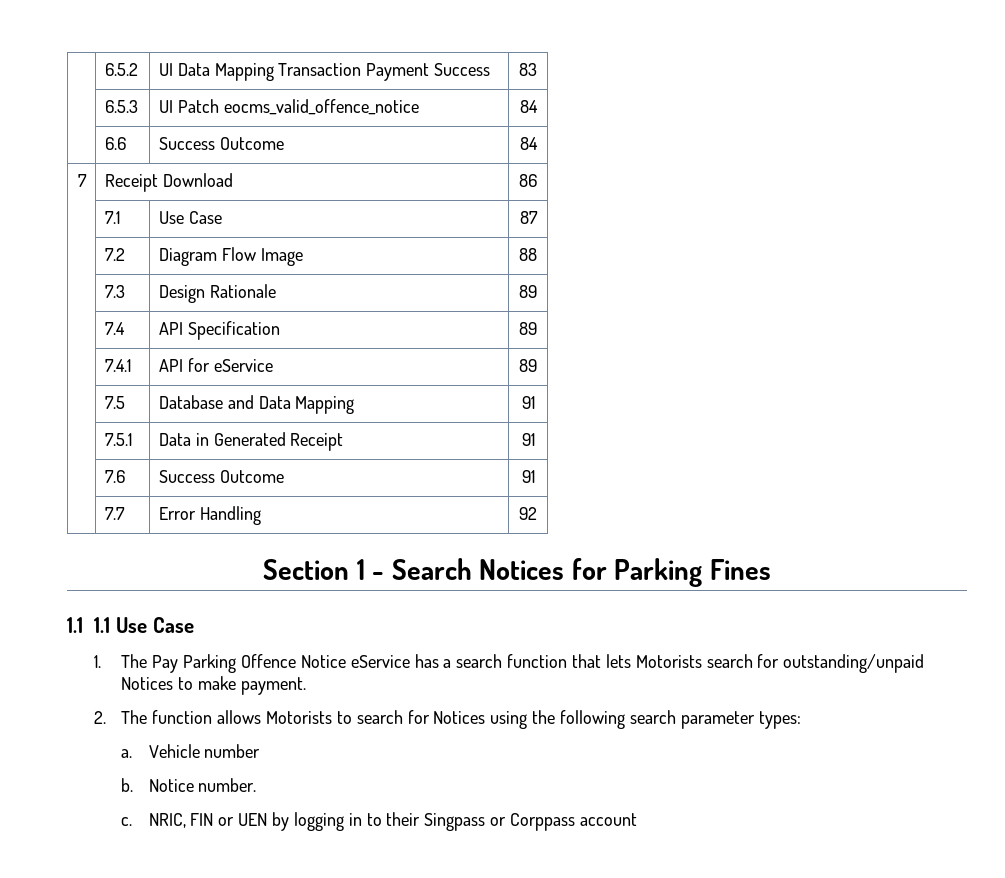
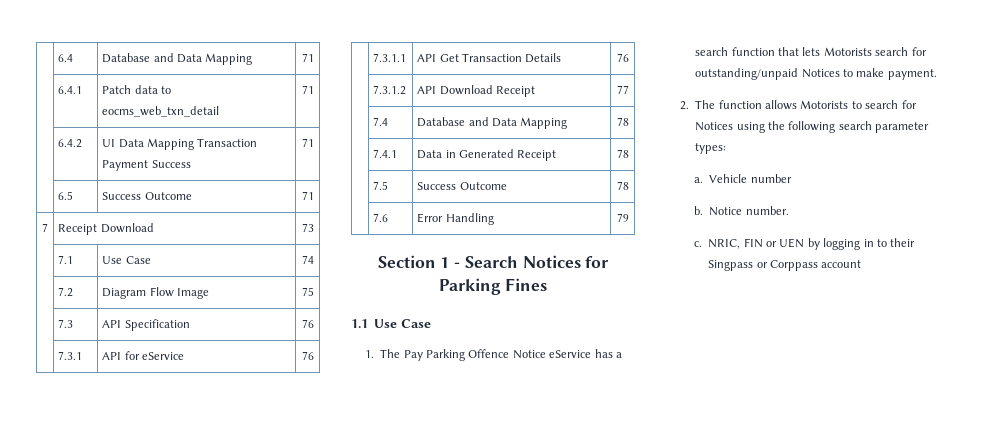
[104,63,138,76] | 6.5.2 -> [58,54,74,62] [102,53,253,65] [301,53,314,62] [58,86,83,94] [102,85,171,94] [102,106,220,117] [301,85,314,94] [58,139,83,148] | 6.4 | Database and Data Mapping | 71 // | 6.4.1 | Patch data to eocms_web_txn_detail | 71 // | 6.4.2
[519,63,537,76] [104,100,138,113] [158,99,419,115] [519,100,538,113] [104,137,126,150] [158,137,284,150] [519,137,538,150] 83 // | 6.5.3 | UI Patch eocms_valid_offence_notice | 84 // | 6.6 | Success Outcome | 84 -> [301,138,314,147] [58,191,74,200] [102,192,192,200] [301,191,314,200] 71 // | 6.5 | Success Outcome | 71
[519,174,537,187] 86 -> [301,223,314,232] 73
[519,211,538,224] 87 -> [301,255,314,264] 74
[519,248,537,261] 88 -> [301,287,314,296] 75
[158,284,276,303] [519,285,537,298] [104,322,125,335] | Design Rationale | 89 // | 7.4 -> (74, 323) none
[519,322,537,335] [104,359,131,372] 89 // | 7.4.1 -> [301,319,314,328] [58,351,83,360] 76 // | 7.3.1
[519,359,537,372] [104,396,125,409] [158,395,355,414] [521,396,535,409] [104,433,132,446] 89 // | 7.5 | Database and Data Mapping | 91 // | 7.5.1 -> [301,351,314,360] [373,53,407,62] [417,53,562,63] [616,53,629,62] [373,85,407,95] [417,85,535,97] [616,85,629,94] [373,117,389,126] [417,117,568,129] [616,117,629,126] [373,149,398,158] 76 // | 7.3.1.1 | API Get Transaction Details | 76 // | 7.3.1.2 | API Download Receipt | 77 // | 7.4 | Database and Data Mapping | 78 // | 7.4.1
[521,433,535,446] [104,470,125,483] [158,470,284,483] [521,470,535,483] [104,507,125,520] 91 // | 7.6 | Success Outcome | 91 // | 7.7 -> [616,149,629,158] [373,181,389,190] [417,182,507,190] [616,181,629,190] [373,213,389,222] 78 // | 7.5 | Success Outcome | 78 // | 7.6
[519,507,537,520] 92 -> [616,213,629,222] 79
[94,617,111,633] 1.1 -> (368, 323) none

